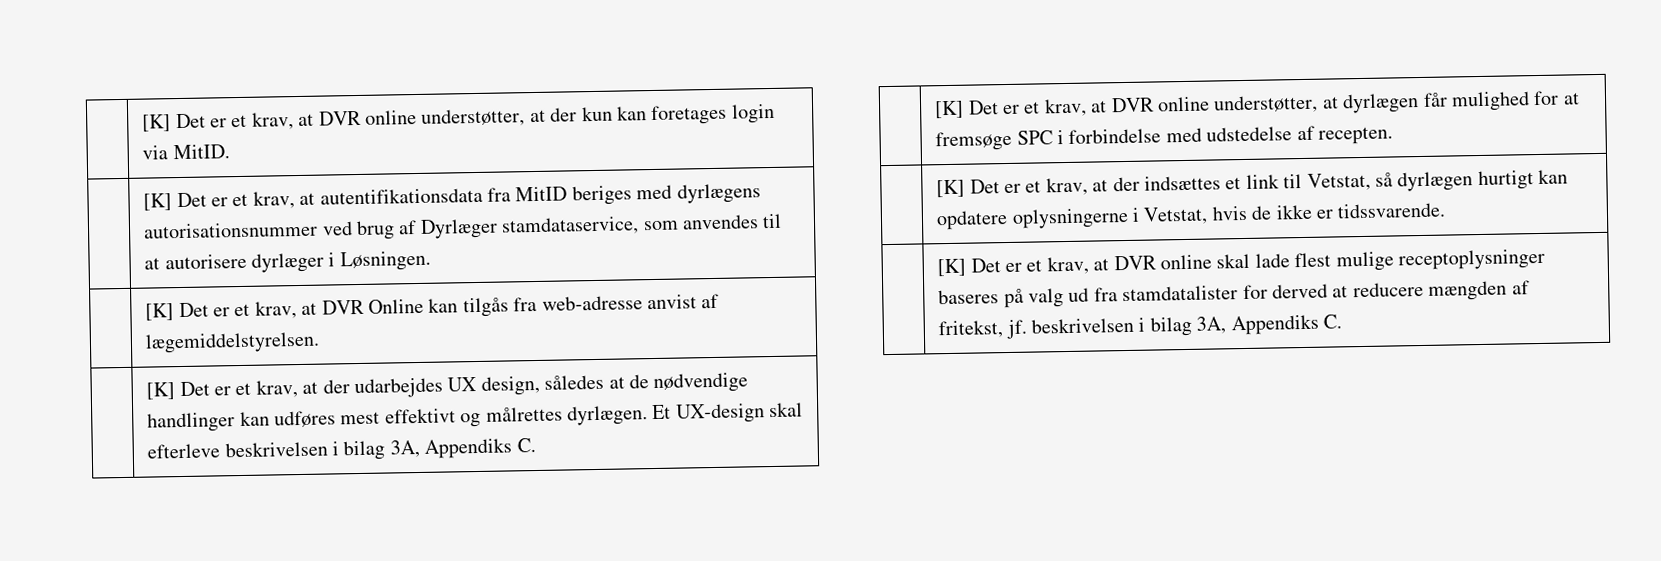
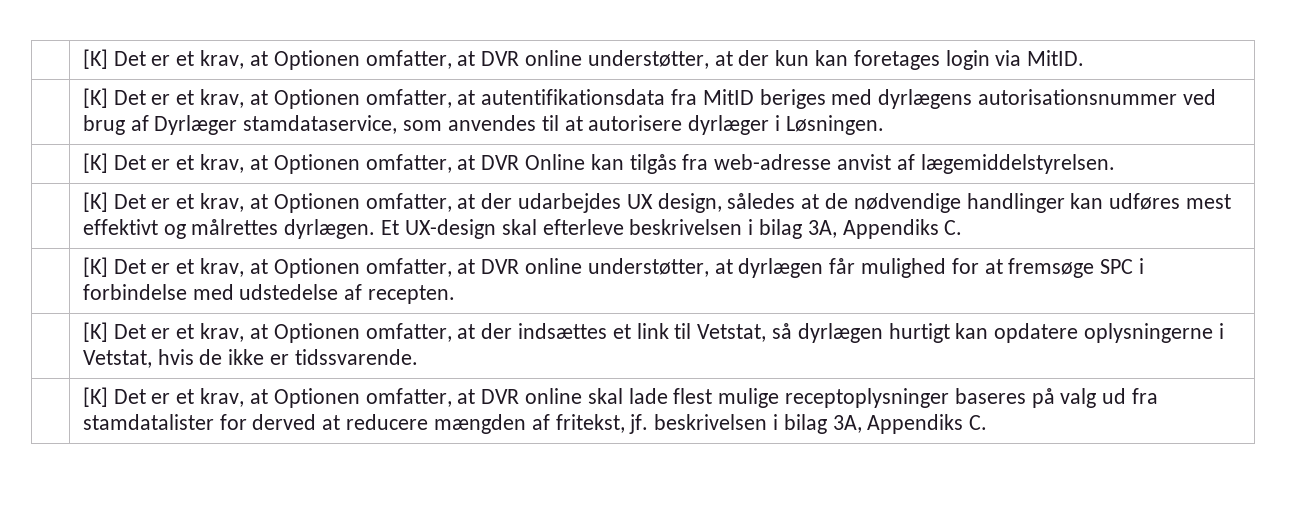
[142,112,315,132] | [K] Det er et krav, at -> [82,49,476,70] | [K] Det er et krav, at Optionen omfatter, at
(316, 198) none -> [273,89,476,109] Optionen omfatter, at
(318, 308) none -> [273,154,476,174] Optionen omfatter, at
(319, 387) none -> [273,193,476,213] Optionen omfatter, at
(1108, 106) none -> [273,258,476,278] Optionen omfatter, at
(1109, 185) none -> [273,323,476,343] Optionen omfatter, at
(1110, 264) none -> [273,388,476,408] Optionen omfatter, at

